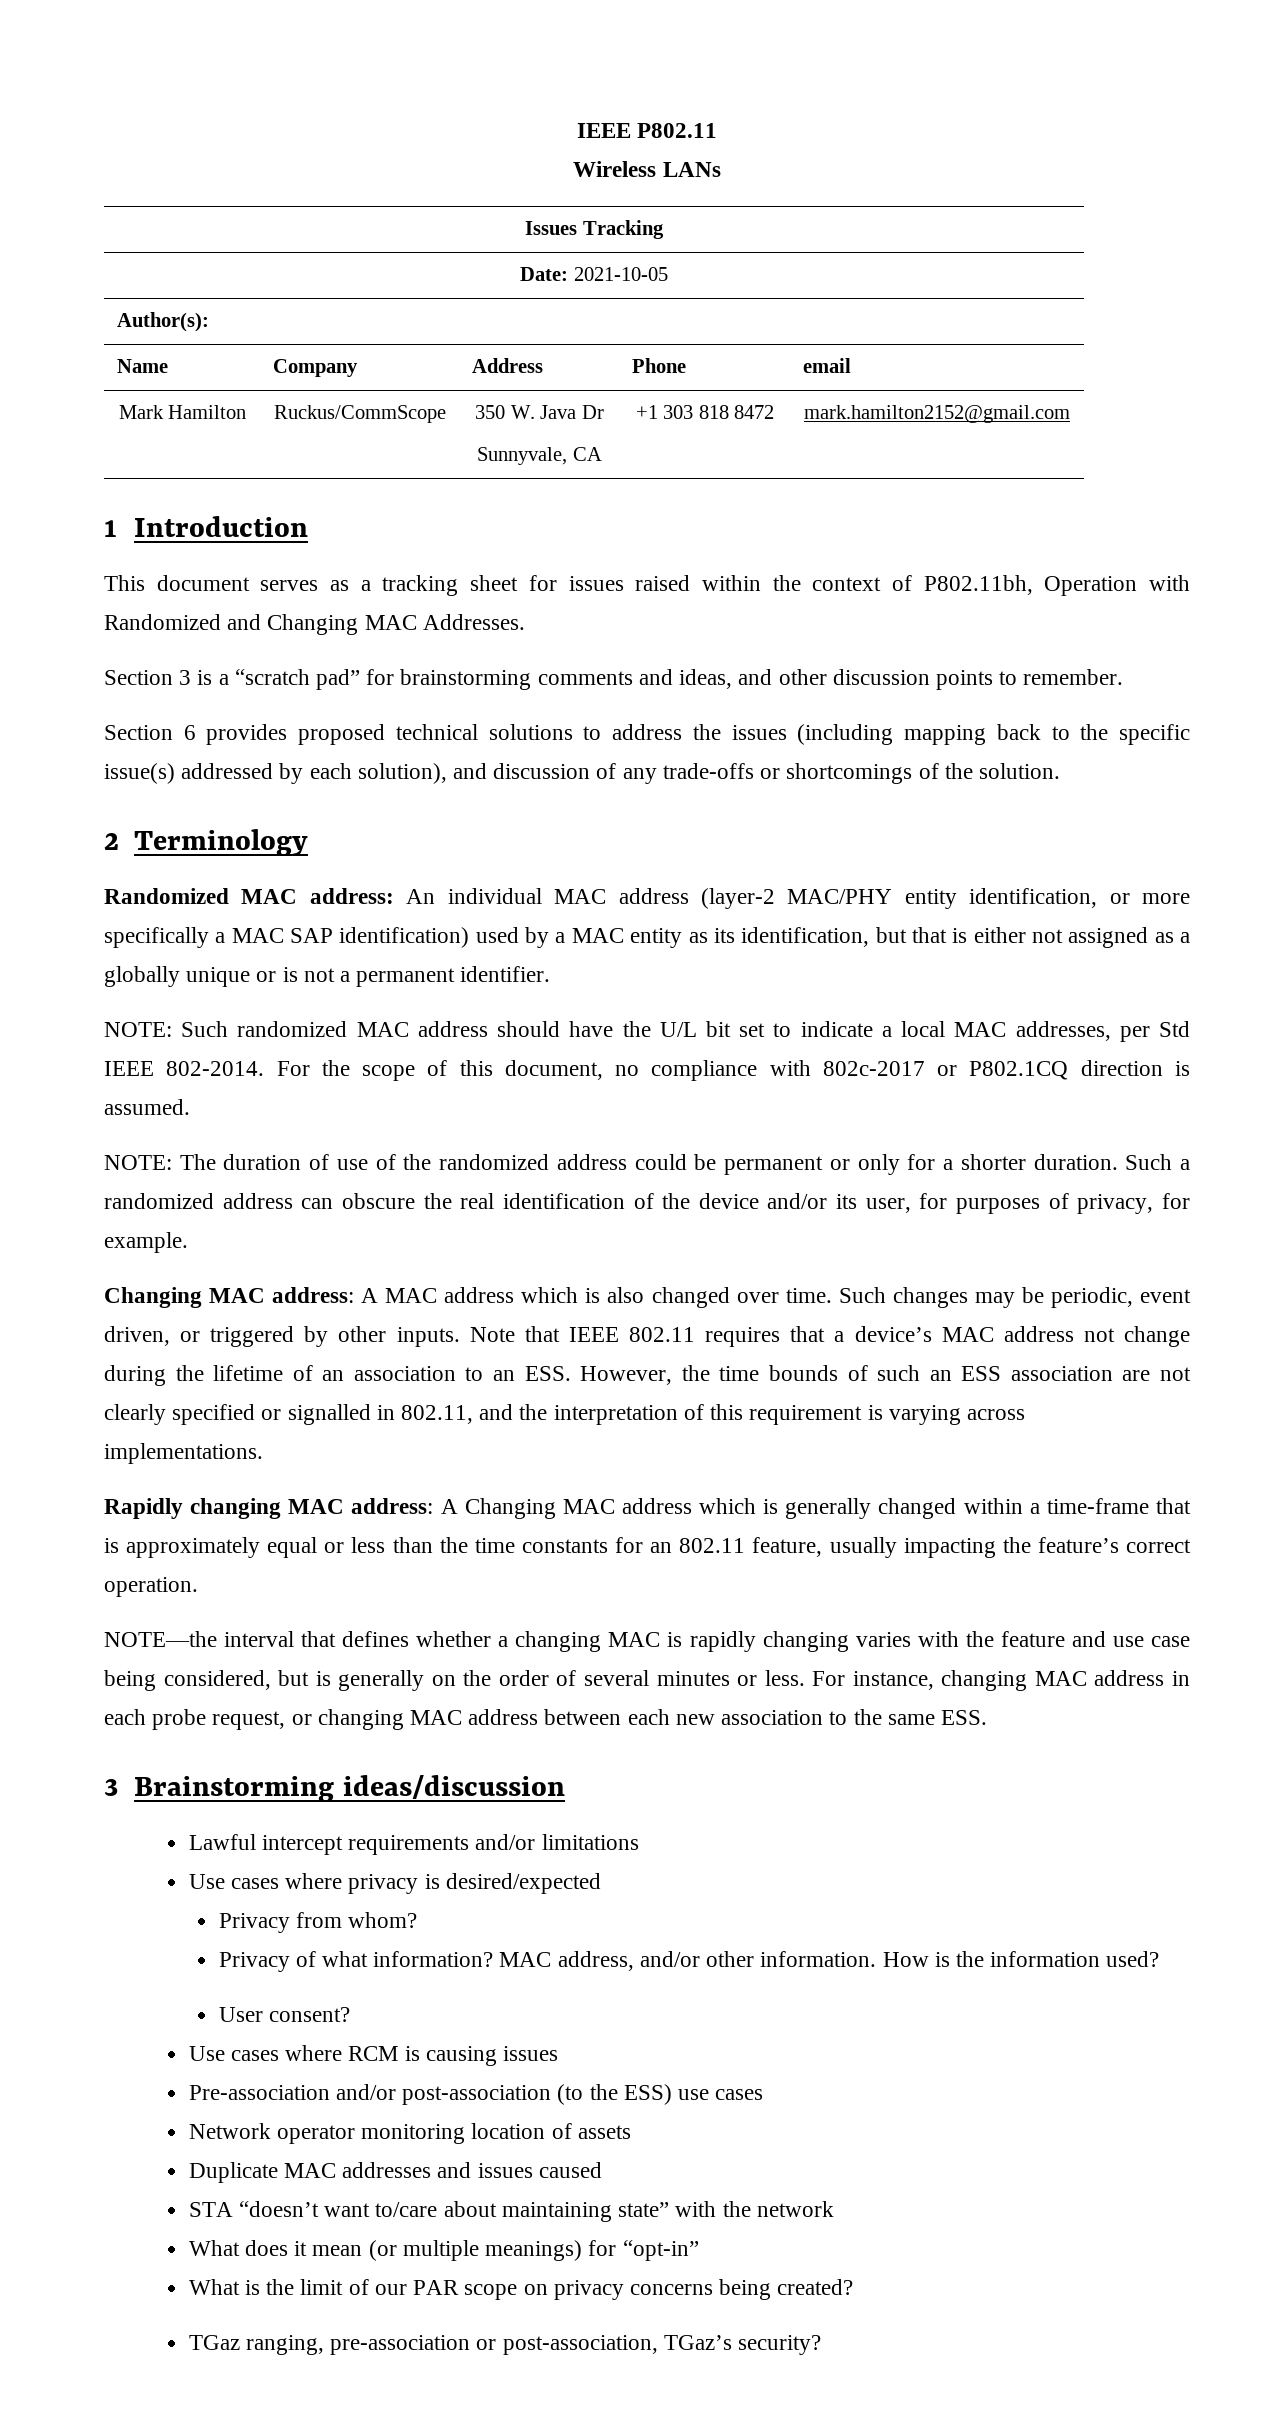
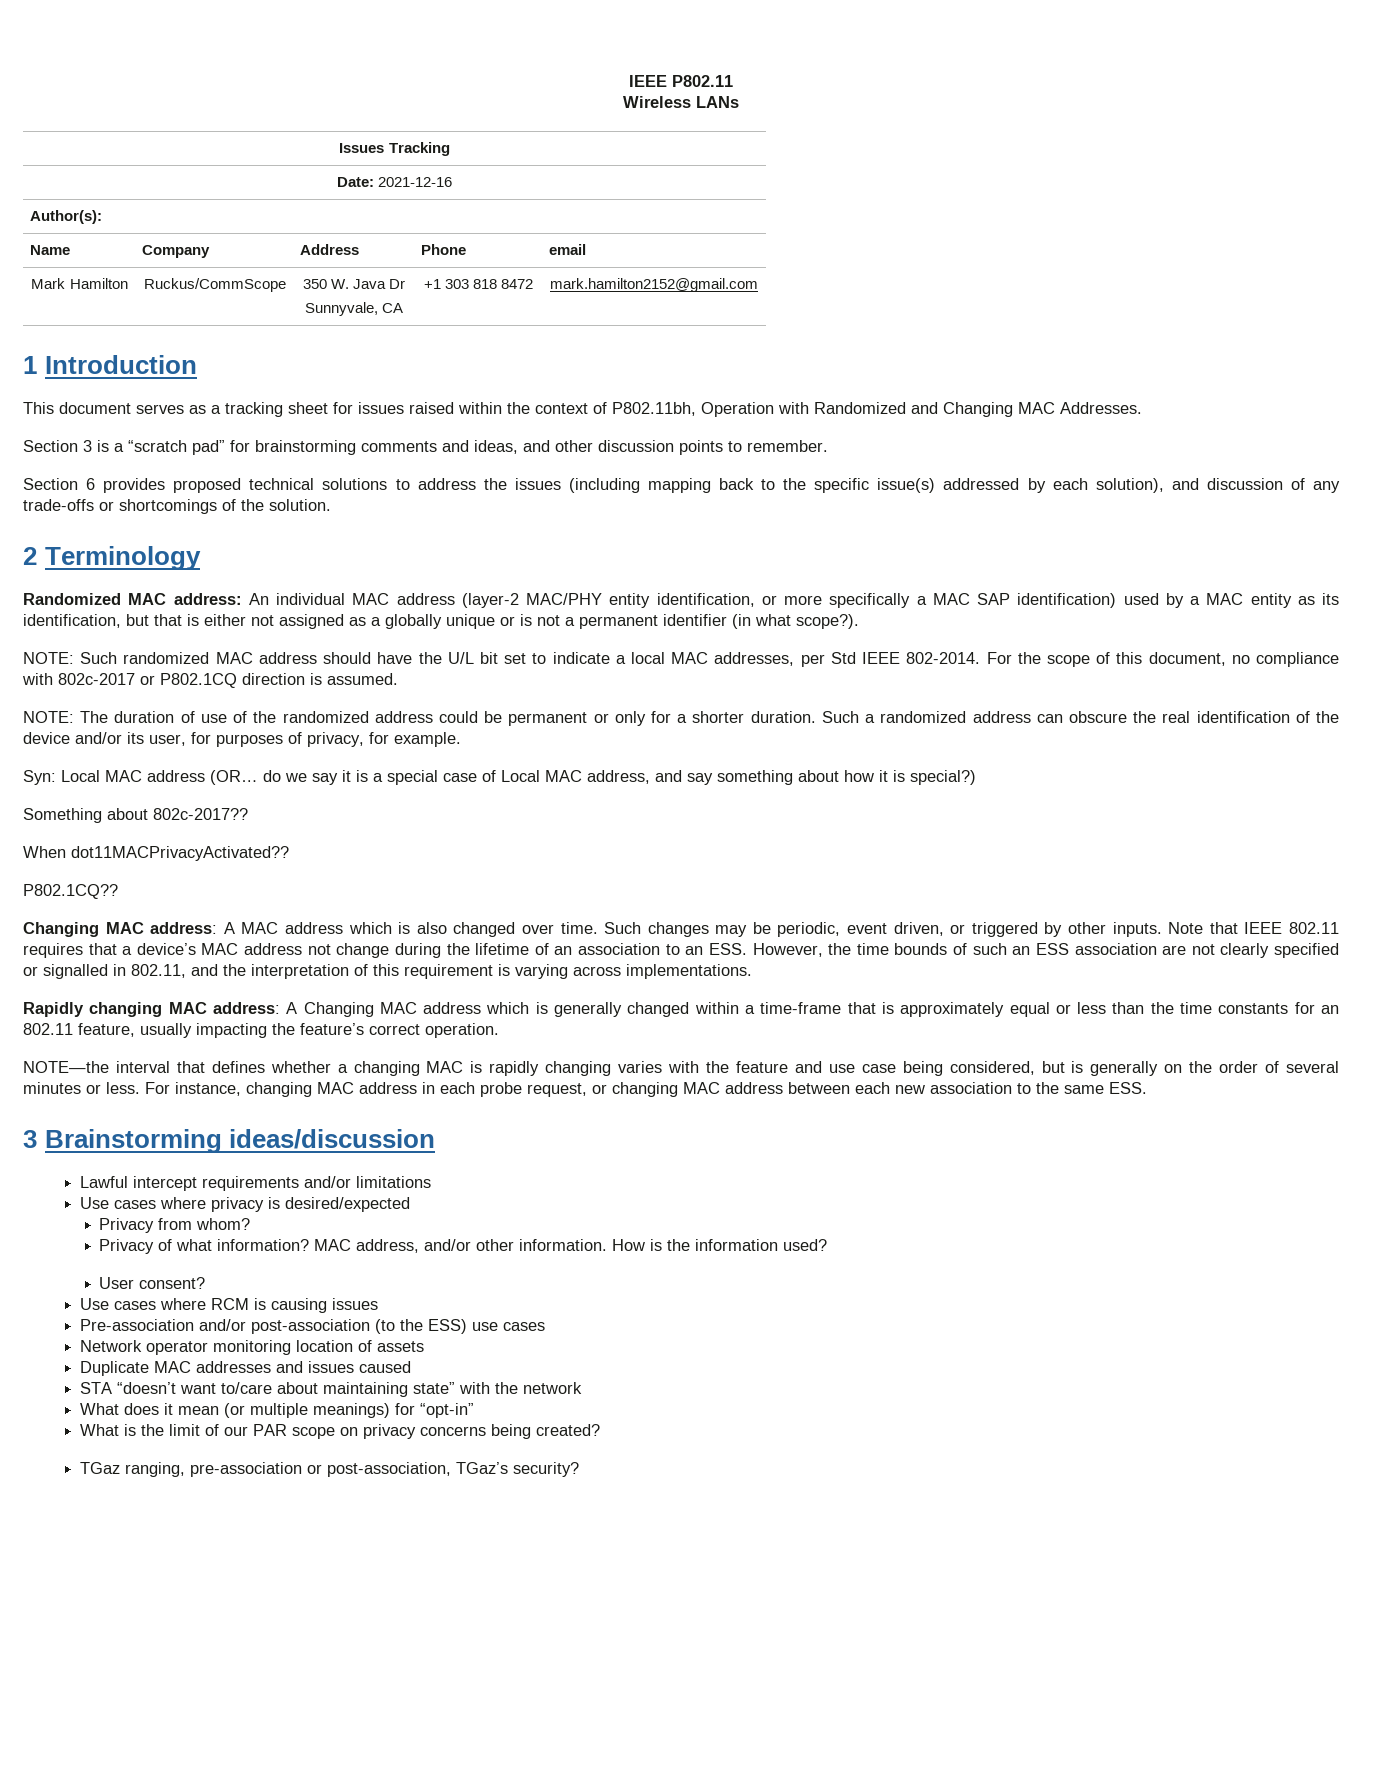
[573,267,668,281] 2021-10-05 -> [378,177,453,187] 2021-12-16
[460,966,551,982] identifier. -> [663,614,859,629] identifier (in what scope?).
(188, 1242) none -> [23,770,976,785] [23,808,248,823] [23,846,289,861] [23,884,118,899] // Syn: Local MAC address (OR… do we say it is a special case of Local MAC address, and say something about how it is special?) // Something about 802c-2017?? // When dot11MACPrivacyActivated?? // P802.1CQ??

